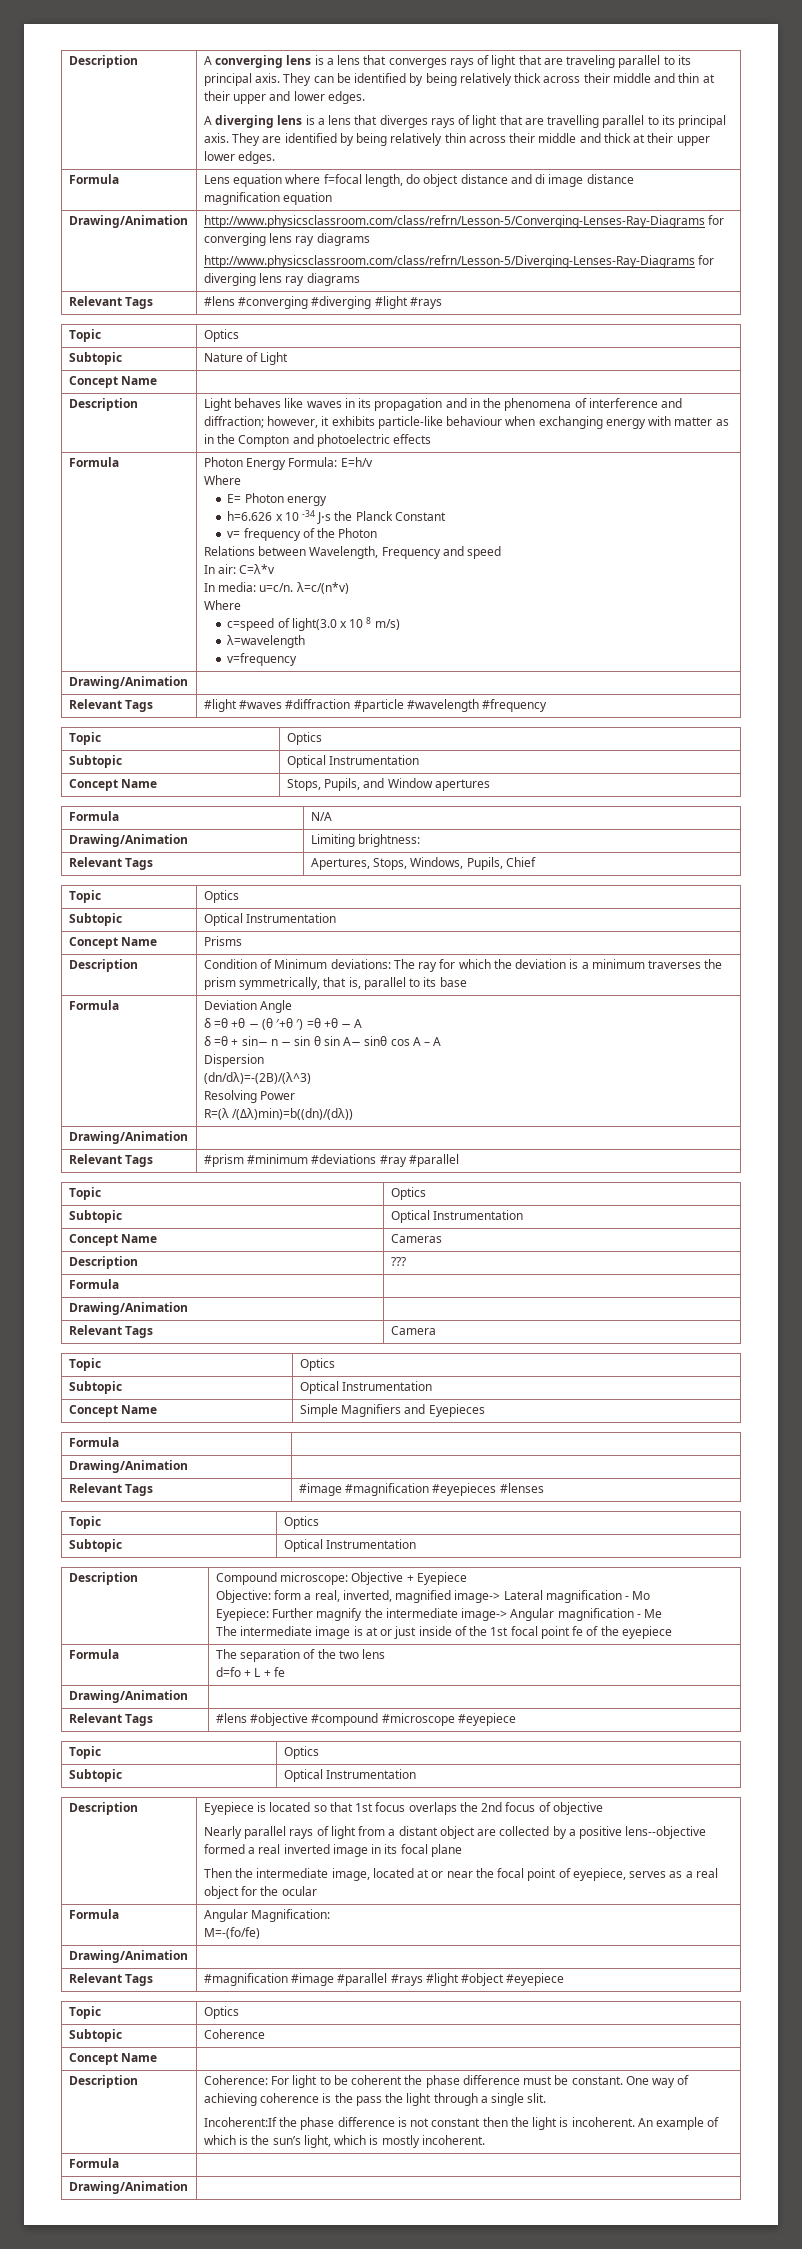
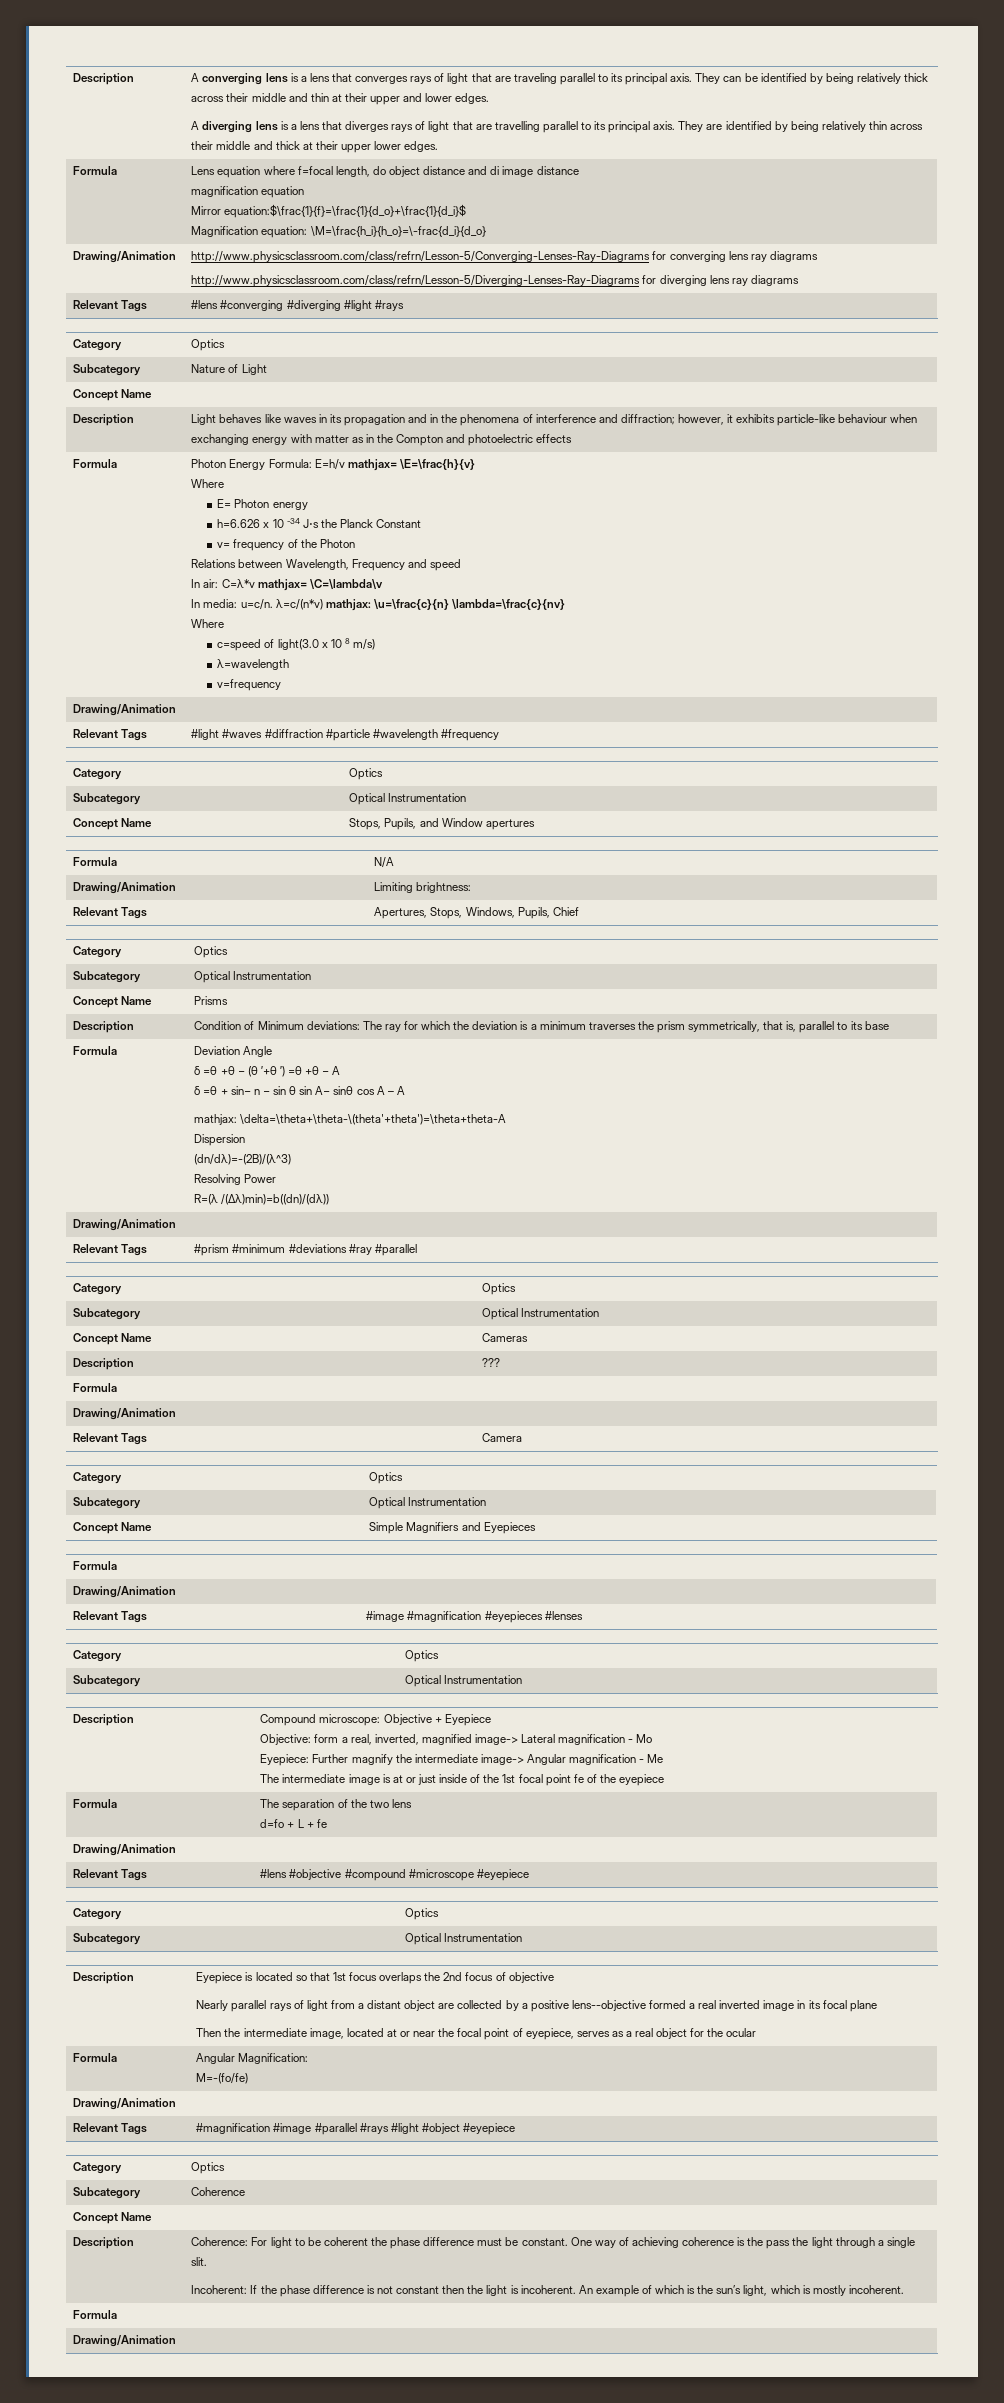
(333, 198) none -> [191,204,467,218] [191,226,486,238] // Mirror equation:$\frac{1}{f}=\frac{1}{d_o}+\frac{1}{d_i}$ // Magnification equation: \M=\frac{h_i}{h_o}=\-frac{d_i}{d_o}
[68,329,101,342] [203,329,239,342] [68,352,122,365] Topic | Optics // Subtopic -> [73,339,123,351] [191,339,226,351] [73,364,142,376] Category | Optics // Subcategory
(373, 462) none -> [347,459,475,471] mathjax= \E=\frac{h}{v}
(276, 569) none -> [257,579,383,591] mathjax= \C=\lambda\v
(349, 588) none -> [325,599,566,611] mathjax: \u=\frac{c}{n} \lambda=\frac{c}{nv}
[68,732,101,745] [286,732,322,745] [68,755,122,768] Topic | Optics // Subtopic -> [73,768,123,780] [349,768,384,780] [73,793,142,805] Category | Optics // Subcategory
[68,890,101,903] [203,890,239,903] [68,913,122,926] Topic | Optics // Subtopic -> [73,946,123,958] [194,946,229,958] [73,971,142,983] Category | Optics // Subcategory
(442, 1041) none -> [194,1114,507,1125] // mathjax: \delta=\theta+\theta-\(theta'+theta')=\theta+theta-A
[68,1187,101,1200] [390,1187,426,1200] [68,1210,122,1223] Topic | Optics // Subtopic -> [73,1283,123,1295] [482,1283,517,1295] [73,1308,142,1320] Category | Optics // Subcategory
[68,1358,101,1371] [299,1358,335,1371] [68,1381,122,1394] Topic | Optics // Subtopic -> [73,1472,123,1484] [369,1472,404,1484] [73,1497,142,1509] Category | Optics // Subcategory
[68,1516,101,1529] [283,1516,319,1529] [68,1539,122,1552] Topic | Optics // Subtopic -> [73,1650,123,1662] [405,1650,440,1662] [73,1675,142,1687] Category | Optics // Subcategory
[68,1746,101,1759] [283,1746,319,1759] [68,1769,122,1782] Topic | Optics // Subtopic -> [73,1908,123,1920] [405,1908,440,1920] [73,1933,142,1945] Category | Optics // Subcategory
[68,2006,101,2019] [203,2006,239,2019] [68,2029,122,2042] Topic | Optics // Subtopic -> [73,2162,123,2174] [191,2162,226,2174] [73,2187,142,2199] Category | Optics // Subcategory
[203,2117,277,2127] Incoherent:If -> [191,2285,258,2294] Incoherent: If

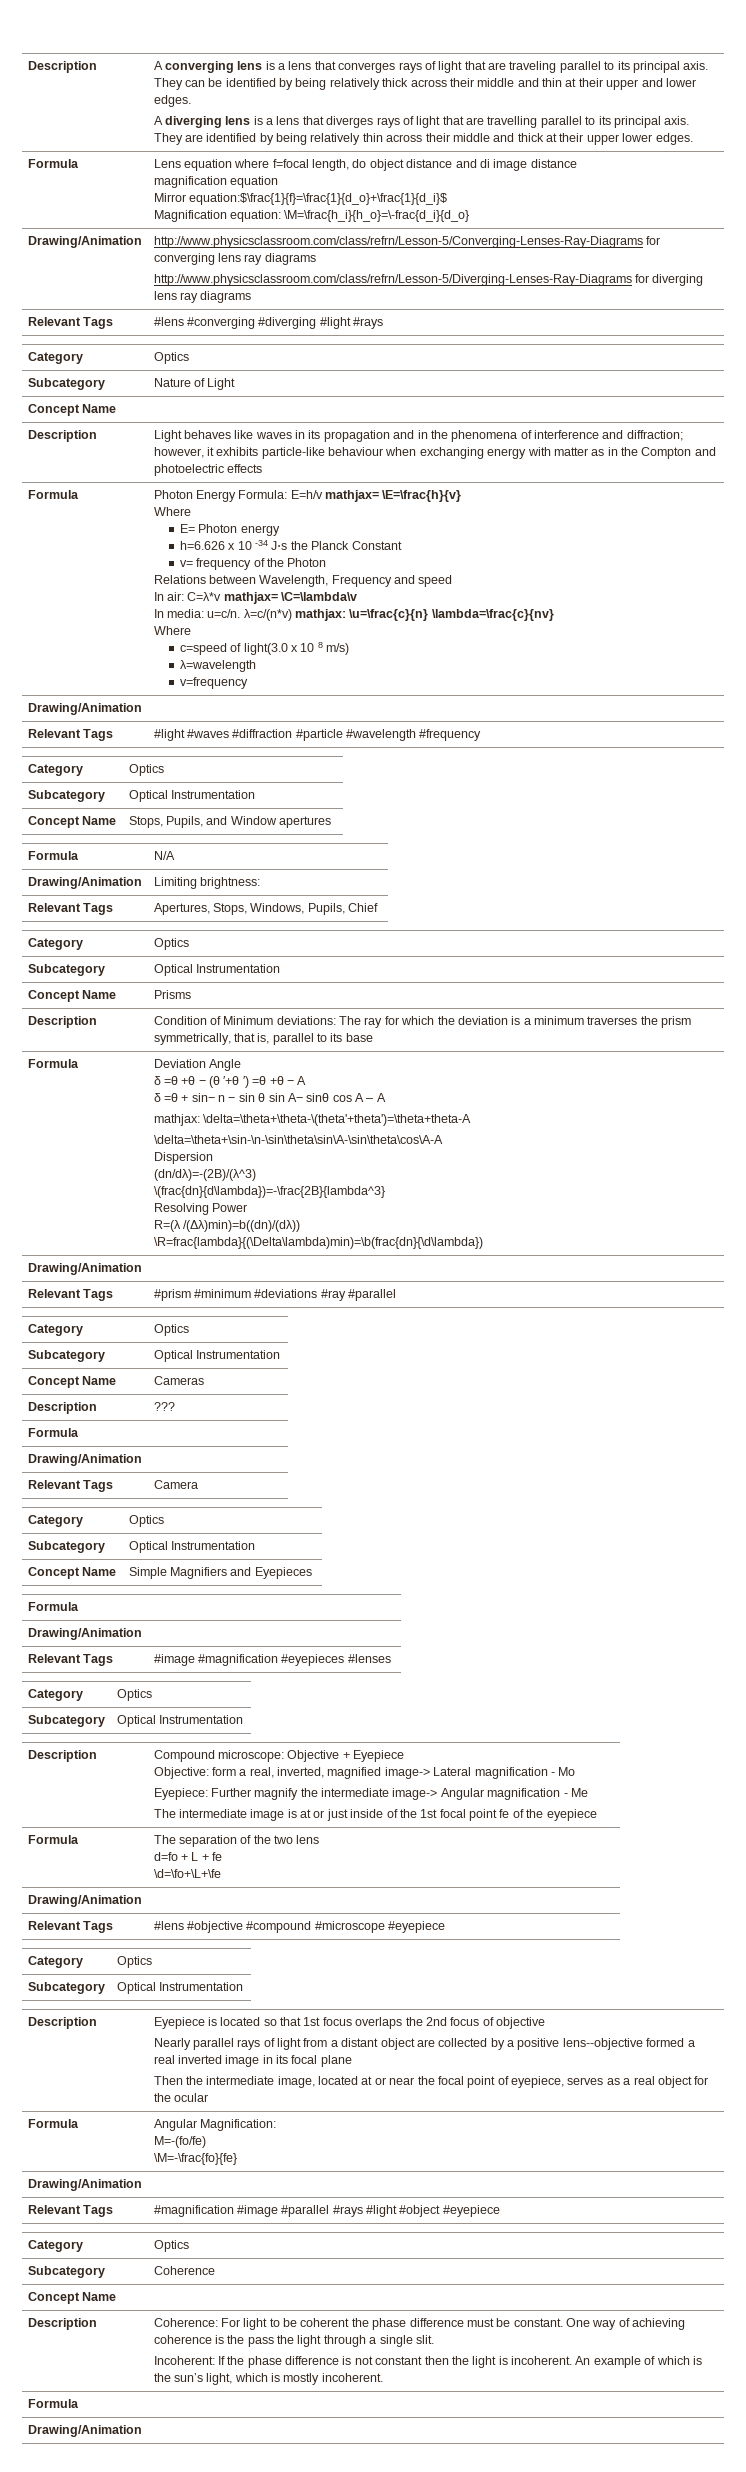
(507, 1119) none -> [153,1135,443,1144] // \delta=\theta+\sin-\n-\sin\theta\sin\A-\sin\theta\cos\A-A
(292, 1159) none -> [153,1186,385,1198] // \(frac{dn}{d\lambda})=-\frac{2B}{lambda^3}
(330, 1199) none -> [153,1237,483,1249] // \R=frac{lambda}{(\Delta\lambda)min)=\b(frac{dn}{\d\lambda})
(327, 1823) none -> [153,1869,221,1878] // \d=\fo+\L+\fe
(249, 2078) none -> [153,2153,237,2165] // \M=-\frac{fo}{fe}

